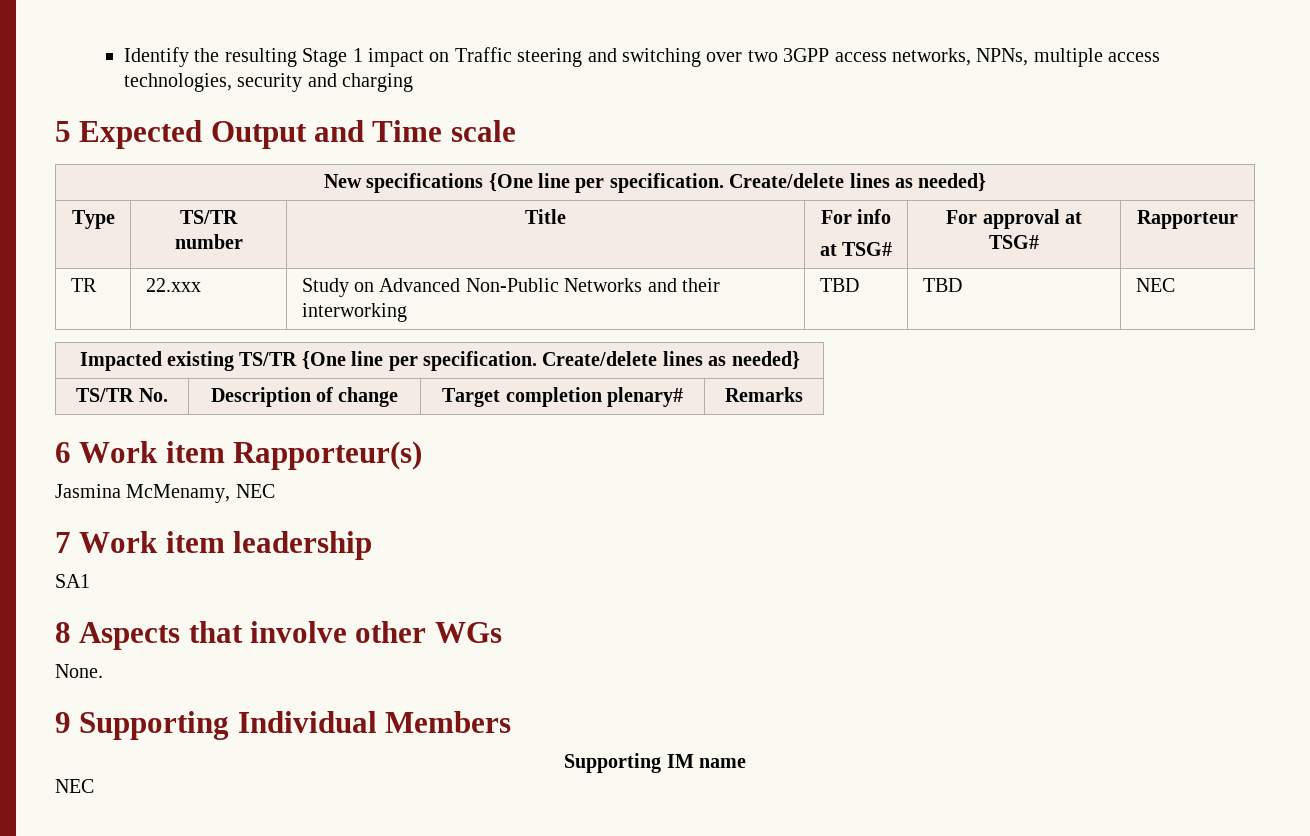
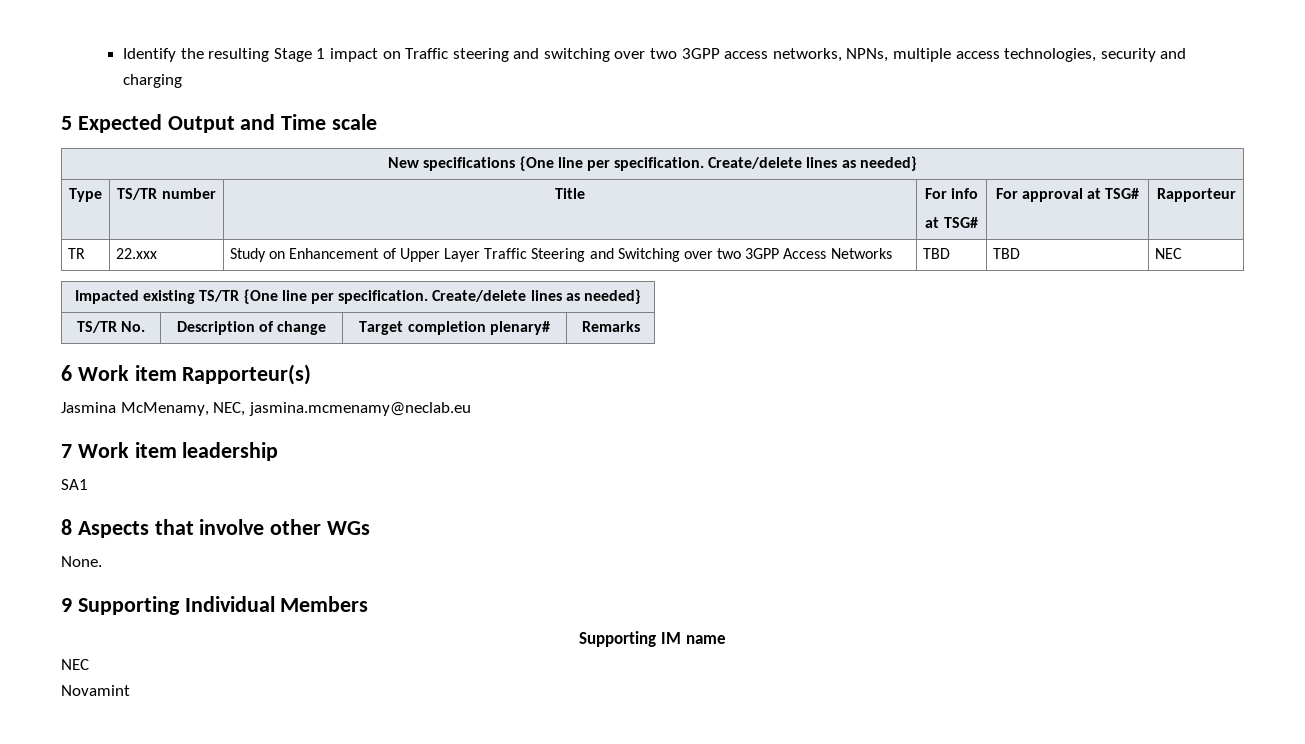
[379,278,721,292] [301,303,407,322] Advanced Non-Public Networks and their interworking -> [289,248,892,262] Enhancement of Upper Layer Traffic Steering and Switching over two 3GPP Access Networks
[235,484,275,498] NEC -> [213,402,471,416] NEC, jasmina.mcmenamy@neclab.eu
(94, 786) none -> [61,685,130,696] // Novamint

